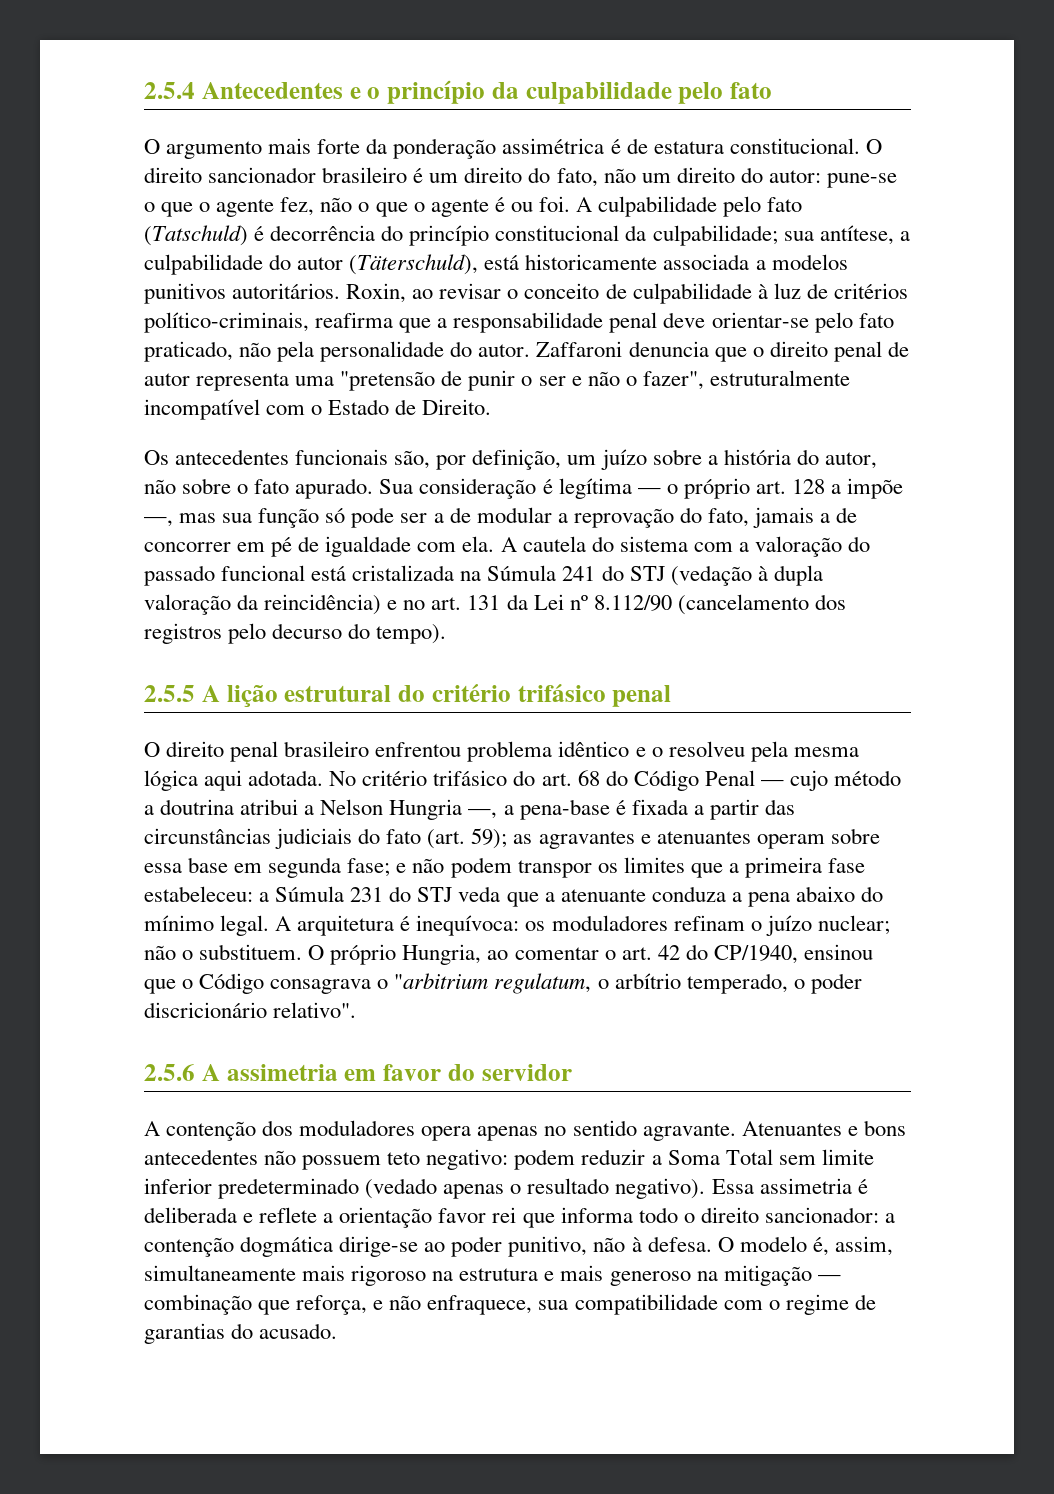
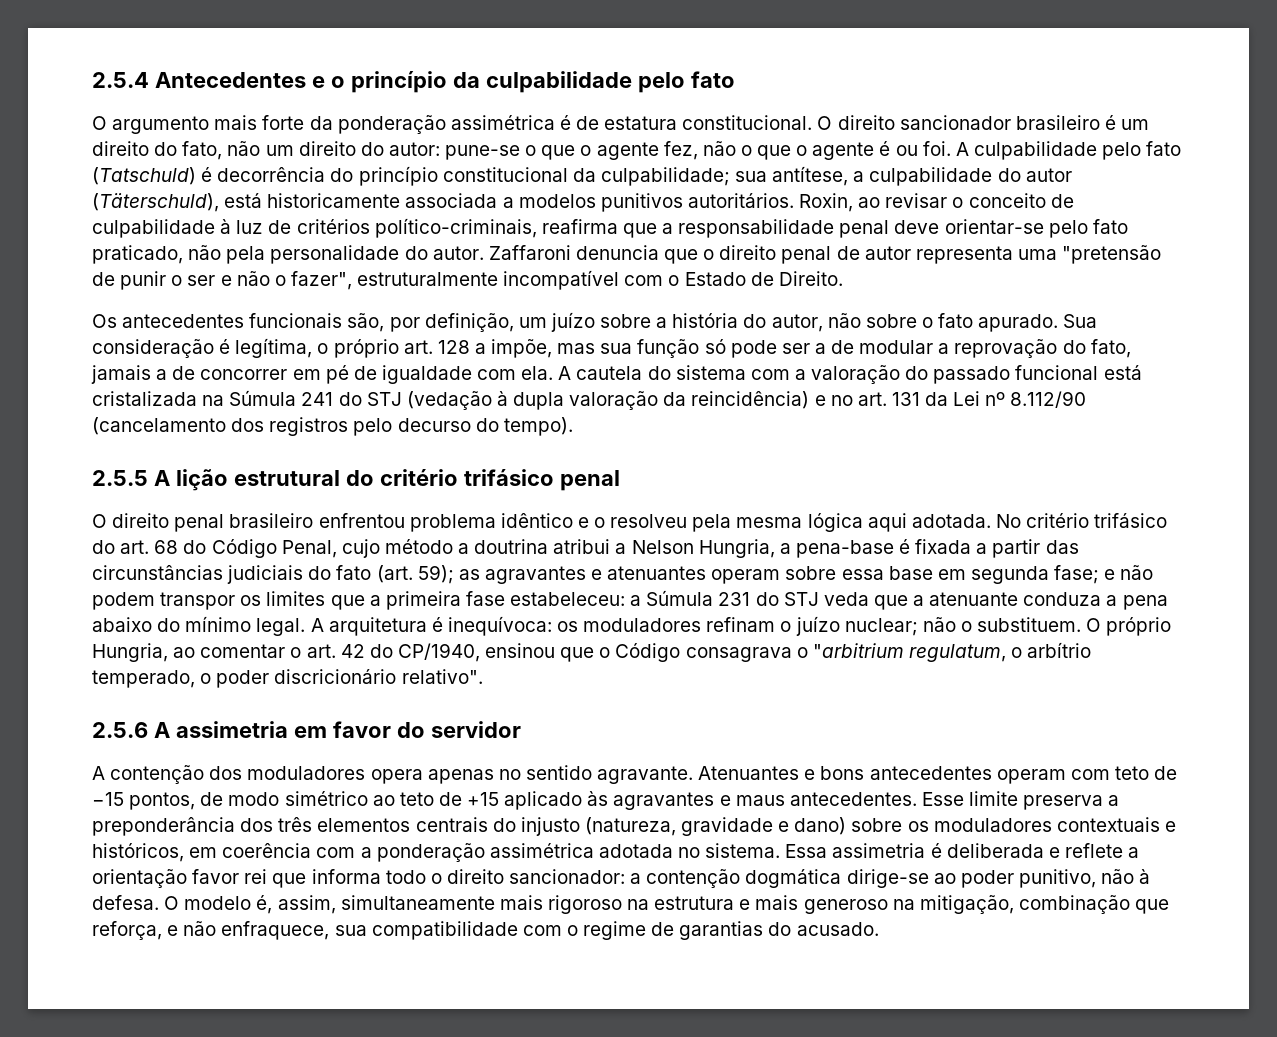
[558,478,661,499] legítima — -> [235,338,313,358] legítima,
[847,478,904,499] [144,517,173,527] impõe —, -> [491,339,553,358] impõe,
[704,770,784,786] Penal — -> [281,540,337,558] Penal,
[389,799,498,820] Hungria —, -> [698,539,775,558] Hungria,
[264,1149,874,1170] [144,1178,706,1199] não possuem teto negativo: podem reduzir a Soma Total sem limite inferior predeterminado (vedado apenas o resultado negativo). -> [996,766,1178,784] [92,791,1120,810] [92,817,1176,836] [92,843,781,862] operam com teto de −15 pontos, de modo simétrico ao teto de +15 aplicado às agravantes e maus antecedentes. Esse limite preserva a preponderância dos três elementos centrais do injusto (natureza, gravidade e dano) sobre os moduladores contextuais e históricos, em coerência com a ponderação assimétrica adotada no sistema.
[723,1265,841,1286] mitigação — -> [919,895,1014,914] mitigação,

